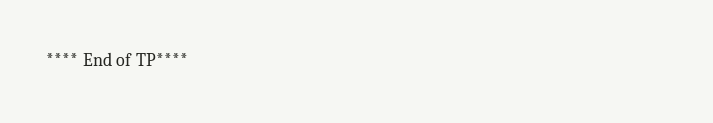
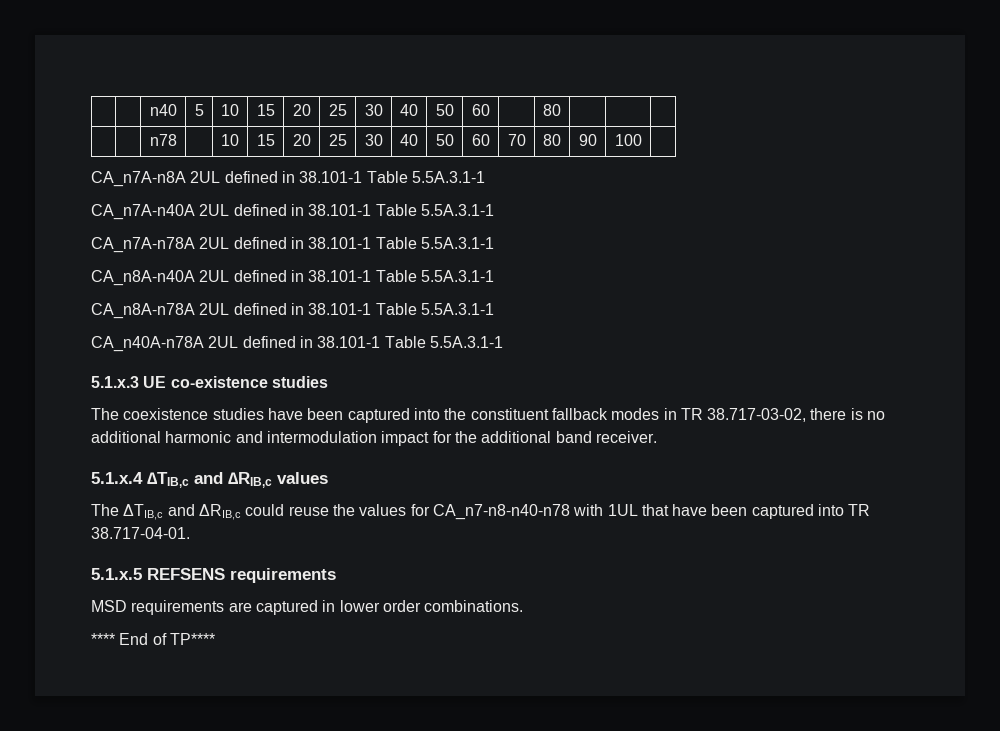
(46, 59) none -> [149,104,177,116] [194,104,204,116] [221,104,239,116] [256,104,275,116] [292,104,311,116] [328,104,347,116] [364,104,383,116] [400,104,418,116] [435,104,454,116] [471,104,490,116] [543,104,561,116] [149,134,177,146] [221,134,239,146] [256,134,275,146] [292,134,311,146] [328,134,347,146] [364,134,383,146] [400,134,418,146] [435,134,454,146] [471,134,490,146] [507,134,526,146] [543,134,561,146] [578,134,597,146] [614,134,642,146] [91,171,485,187] [91,204,494,220] [91,237,494,253] [91,270,494,286] [91,303,494,319] [91,336,503,352] [91,376,328,388] [91,408,886,423] [91,431,657,446] [91,472,328,488] [91,504,871,520] [91,527,190,539] [91,568,336,583] [91,600,524,615] | | n40 | 5 | 10 | 15 | 20 | 25 | 30 | 40 | 50 | 60 | | 80 | | | // | | n78 | | 10 | 15 | 20 | 25 | 30 | 40 | 50 | 60 | 70 | 80 | 90 | 100 | // CA_n7A-n8A 2UL defined in 38.101-1 Table 5.5A.3.1-1 // CA_n7A-n40A 2UL defined in 38.101-1 Table 5.5A.3.1-1 // CA_n7A-n78A 2UL defined in 38.101-1 Table 5.5A.3.1-1 // CA_n8A-n40A 2UL defined in 38.101-1 Table 5.5A.3.1-1 // CA_n8A-n78A 2UL defined in 38.101-1 Table 5.5A.3.1-1 // CA_n40A-n78A 2UL defined in 38.101-1 Table 5.5A.3.1-1 // 5.1.x.3 UE co-existence studies // The coexistence studies have been captured into the constituent fallback modes in TR 38.717-03-02, there is no additional harmonic and intermodulation impact for the additional band receiver. // 5.1.x.4 ∆TIB,c and ∆RIB,c values // The ΔTIB,c and ΔRIB,c could reuse the values for CA_n7-n8-n40-n78 with 1UL that have been captured into TR 38.717-04-01. // 5.1.x.5 REFSENS requirements // MSD requirements are captured in lower order combinations. //

